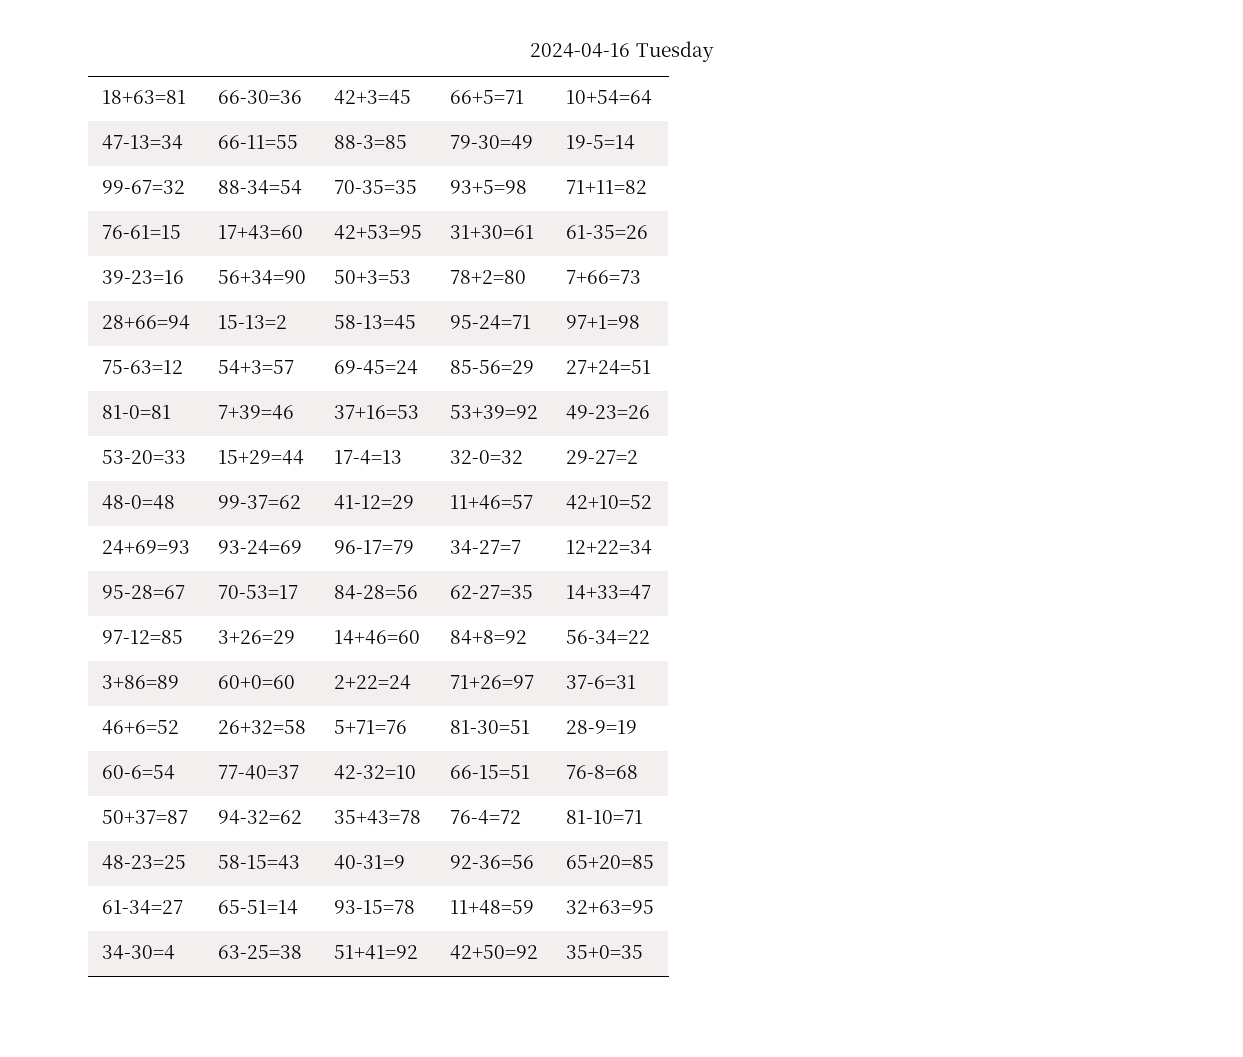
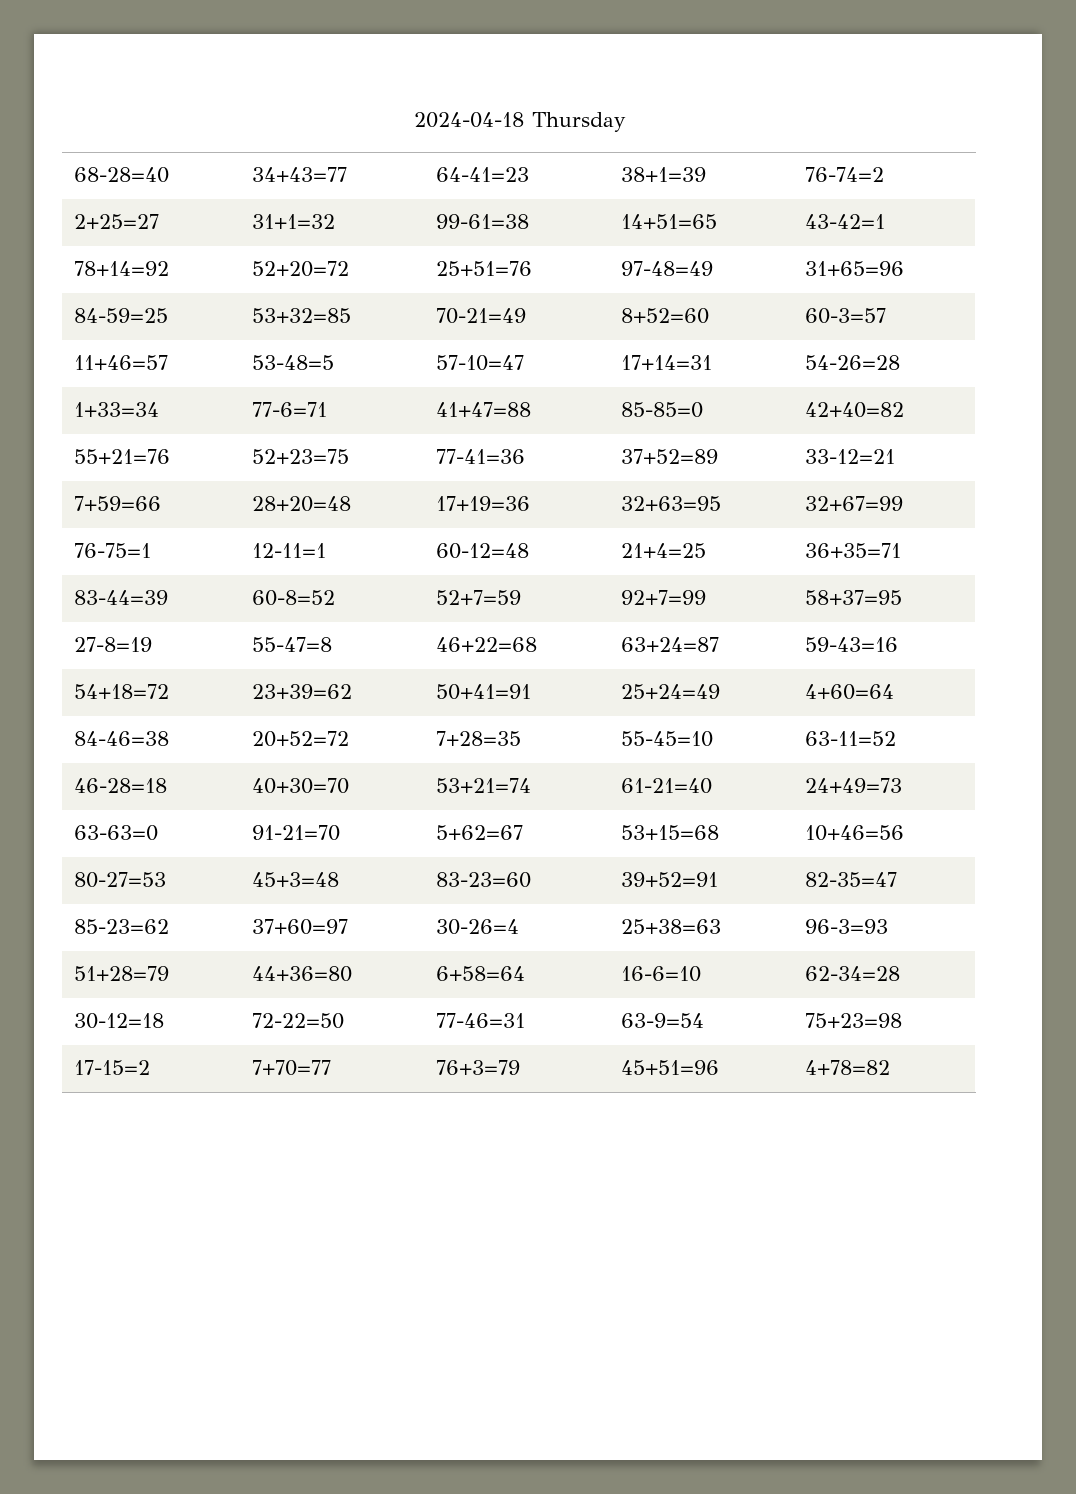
[530,41,714,62] [101,90,186,104] [217,90,302,104] [333,90,411,105] [449,90,524,104] [565,90,652,105] [101,135,183,150] [217,135,298,149] [333,135,407,149] [449,135,533,150] [565,135,635,150] [101,180,185,194] [217,180,302,195] [333,180,417,194] [449,180,527,194] [565,180,647,194] [101,225,181,239] [217,225,303,240] [333,225,422,240] [449,225,534,239] [565,225,648,239] [101,270,184,284] [217,270,306,285] [333,270,411,284] [449,270,526,284] [565,270,641,284] [101,315,190,330] [217,315,287,329] [333,315,416,330] [449,315,531,330] [565,315,640,329] [101,360,183,374] [217,360,294,375] [333,360,418,375] [449,360,534,374] [565,360,651,375] [101,405,171,419] [217,405,294,420] [333,405,419,419] [449,405,538,419] [565,405,650,420] [101,450,186,464] [217,450,304,465] [333,450,402,465] [449,450,523,464] [565,450,638,464] [101,495,175,510] [217,495,301,509] [333,495,414,510] [449,495,533,510] [565,495,652,510] [101,540,190,555] [217,540,302,555] [333,540,414,554] [449,540,521,555] [565,540,652,555] [101,585,185,599] [217,585,298,599] [333,585,418,600] [449,585,533,599] [565,585,651,600] [101,630,183,644] [217,630,295,644] [333,630,420,645] [449,630,527,645] [565,630,650,645] [101,675,179,689] [217,675,295,689] [333,675,411,690] [449,675,534,689] [565,675,636,689] [101,720,179,735] [217,720,306,734] [333,720,407,734] [449,720,530,734] [565,720,637,734] [101,765,175,780] [217,765,299,780] [333,765,416,780] [449,765,530,779] [565,765,638,779] [101,810,188,824] [217,810,302,825] [333,810,421,825] [449,810,521,825] [565,810,643,824] [101,855,186,870] [217,855,300,870] [333,855,405,870] [449,855,534,869] [565,855,654,869] [101,900,183,915] [217,900,298,915] [333,900,415,914] [449,900,534,915] [565,900,654,914] [101,945,175,960] [217,945,302,959] [333,945,418,960] [449,945,538,960] [565,945,643,959] 2024-04-16 Tuesday // 18+63=81 | 66-30=36 | 42+3=45 | 66+5=71 | 10+54=64 // 47-13=34 | 66-11=55 | 88-3=85 | 79-30=49 | 19-5=14 // 99-67=32 | 88-34=54 | 70-35=35 | 93+5=98 | 71+11=82 // 76-61=15 | 17+43=60 | 42+53=95 | 31+30=61 | 61-35=26 // 39-23=16 | 56+34=90 | 50+3=53 | 78+2=80 | 7+66=73 // 28+66=94 | 15-13=2 | 58-13=45 | 95-24=71 | 97+1=98 // 75-63=12 | 54+3=57 | 69-45=24 | 85-56=29 | 27+24=51 // 81-0=81 | 7+39=46 | 37+16=53 | 53+39=92 | 49-23=26 // 53-20=33 | 15+29=44 | 17-4=13 | 32-0=32 | 29-27=2 // 48-0=48 | 99-37=62 | 41-12=29 | 11+46=57 | 42+10=52 // 24+69=93 | 93-24=69 | 96-17=79 | 34-27=7 | 12+22=34 // 95-28=67 | 70-53=17 | 84-28=56 | 62-27=35 | 14+33=47 // 97-12=85 | 3+26=29 | 14+46=60 | 84+8=92 | 56-34=22 // 3+86=89 | 60+0=60 | 2+22=24 | 71+26=97 | 37-6=31 // 46+6=52 | 26+32=58 | 5+71=76 | 81-30=51 | 28-9=19 // 60-6=54 | 77-40=37 | 42-32=10 | 66-15=51 | 76-8=68 // 50+37=87 | 94-32=62 | 35+43=78 | 76-4=72 | 81-10=71 // 48-23=25 | 58-15=43 | 40-31=9 | 92-36=56 | 65+20=85 // 61-34=27 | 65-51=14 | 93-15=78 | 11+48=59 | 32+63=95 // 34-30=4 | 63-25=38 | 51+41=92 | 42+50=92 | 35+0=35 -> [413,112,626,132] [74,167,170,183] [252,167,348,182] [436,167,530,182] [621,167,707,182] [805,167,885,182] [74,214,160,229] [252,214,336,229] [436,214,530,229] [621,214,718,229] [805,214,886,229] [74,261,170,276] [252,261,350,277] [436,261,533,276] [621,261,714,276] [805,261,905,276] [74,308,169,323] [252,308,352,323] [436,308,527,324] [621,308,710,324] [805,308,887,324] [74,355,169,370] [252,355,335,370] [436,355,525,371] [621,355,713,370] [805,355,901,370] [74,402,160,417] [252,402,328,417] [436,402,532,417] [621,402,704,418] [805,402,905,418] [74,449,171,464] [252,449,350,464] [436,449,526,464] [621,449,719,464] [805,449,896,464] [74,496,162,511] [252,496,352,512] [436,496,531,511] [621,496,722,511] [805,496,904,511] [74,543,152,558] [252,543,327,558] [436,543,530,559] [621,543,707,558] [805,543,902,558] [74,590,169,605] [252,590,336,606] [436,590,522,605] [621,590,707,605] [805,590,903,605] [74,637,153,652] [252,637,333,652] [436,637,538,652] [621,637,720,652] [805,637,899,652] [74,684,170,699] [252,684,353,699] [436,684,532,700] [621,684,721,699] [805,684,895,700] [74,731,170,746] [252,731,350,747] [436,731,522,746] [621,731,714,747] [805,731,897,746] [74,778,168,793] [252,778,350,794] [436,778,532,793] [621,778,713,794] [805,778,903,793] [74,825,159,841] [252,825,341,841] [436,825,524,840] [621,825,720,840] [805,825,905,841] [74,872,167,888] [252,872,340,887] [436,872,532,888] [621,872,719,887] [805,872,898,887] [74,919,170,934] [252,919,349,935] [436,919,520,935] [621,919,722,934] [805,919,889,934] [74,966,170,981] [252,966,353,982] [436,966,526,981] [621,966,702,982] [805,966,901,981] [74,1013,165,1029] [252,1013,345,1029] [436,1013,526,1028] [621,1013,705,1028] [805,1013,903,1028] [74,1060,151,1075] [252,1060,332,1076] [436,1060,521,1075] [621,1060,720,1075] [805,1060,891,1075] 2024-04-18 Thursday // 68-28=40 | 34+43=77 | 64-41=23 | 38+1=39 | 76-74=2 // 2+25=27 | 31+1=32 | 99-61=38 | 14+51=65 | 43-42=1 // 78+14=92 | 52+20=72 | 25+51=76 | 97-48=49 | 31+65=96 // 84-59=25 | 53+32=85 | 70-21=49 | 8+52=60 | 60-3=57 // 11+46=57 | 53-48=5 | 57-10=47 | 17+14=31 | 54-26=28 // 1+33=34 | 77-6=71 | 41+47=88 | 85-85=0 | 42+40=82 // 55+21=76 | 52+23=75 | 77-41=36 | 37+52=89 | 33-12=21 // 7+59=66 | 28+20=48 | 17+19=36 | 32+63=95 | 32+67=99 // 76-75=1 | 12-11=1 | 60-12=48 | 21+4=25 | 36+35=71 // 83-44=39 | 60-8=52 | 52+7=59 | 92+7=99 | 58+37=95 // 27-8=19 | 55-47=8 | 46+22=68 | 63+24=87 | 59-43=16 // 54+18=72 | 23+39=62 | 50+41=91 | 25+24=49 | 4+60=64 // 84-46=38 | 20+52=72 | 7+28=35 | 55-45=10 | 63-11=52 // 46-28=18 | 40+30=70 | 53+21=74 | 61-21=40 | 24+49=73 // 63-63=0 | 91-21=70 | 5+62=67 | 53+15=68 | 10+46=56 // 80-27=53 | 45+3=48 | 83-23=60 | 39+52=91 | 82-35=47 // 85-23=62 | 37+60=97 | 30-26=4 | 25+38=63 | 96-3=93 // 51+28=79 | 44+36=80 | 6+58=64 | 16-6=10 | 62-34=28 // 30-12=18 | 72-22=50 | 77-46=31 | 63-9=54 | 75+23=98 // 17-15=2 | 7+70=77 | 76+3=79 | 45+51=96 | 4+78=82

